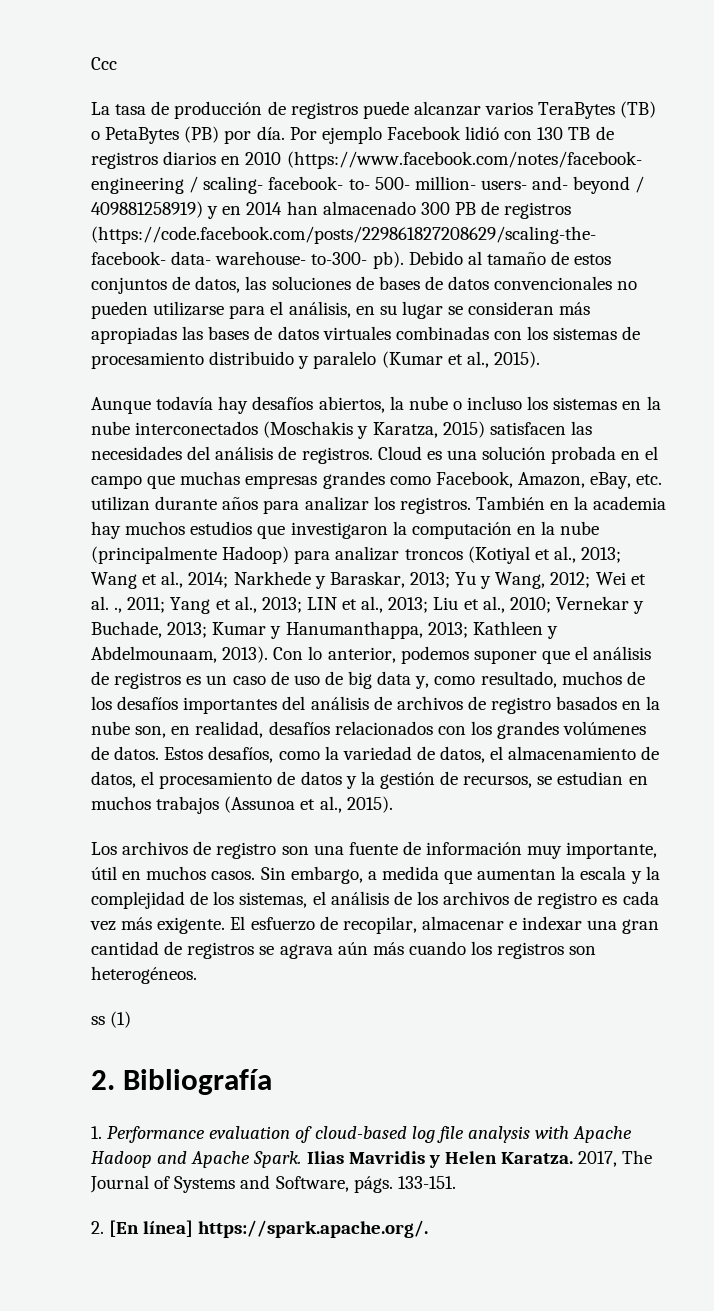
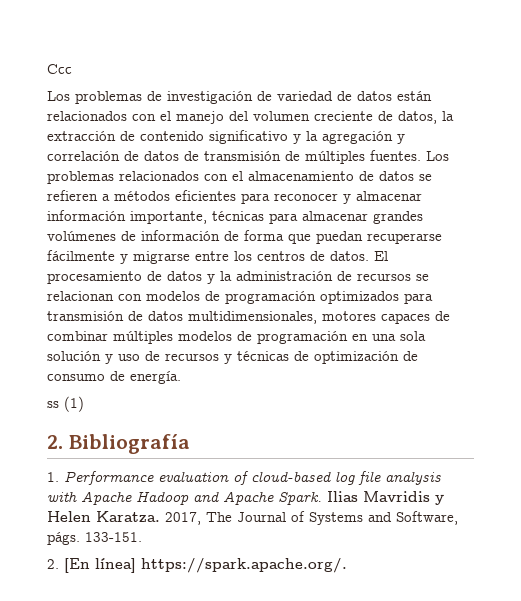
[91,101,657,119] [91,126,614,144] [91,151,642,169] [91,176,645,194] [91,201,572,219] [91,226,596,244] [91,251,612,269] [91,276,638,294] [91,301,591,319] [91,326,641,344] [91,351,540,369] [91,396,661,414] [91,421,592,439] [91,446,659,464] [91,471,663,489] [91,496,667,514] [91,521,600,539] [91,546,622,564] [91,571,646,589] [91,596,645,614] [91,621,558,639] [91,646,652,664] [91,671,645,689] [91,696,661,714] [91,721,647,739] [91,746,660,763] [91,771,155,788] La tasa de producción de registros puede alcanzar varios TeraBytes (TB) o PetaBytes (PB) por día. Por ejemplo Facebook lidió con 130 TB de registros diarios en 2010 (https://www.facebook.com/notes/facebook- engineering / scaling- facebook- to- 500- million- users- and- beyond / 409881258919) y en 2014 han almacenado 300 PB de registros (https://code.facebook.com/posts/229861827208629/scaling-the- facebook- data- warehouse- to-300- pb). Debido al tamaño de estos conjuntos de datos, las soluciones de bases de datos convencionales no pueden utilizarse para el análisis, en su lugar se consideran más apropiadas las bases de datos virtuales combinadas con los sistemas de procesamiento distribuido y paralelo (Kumar et al., 2015). // Aunque todavía hay desafíos abiertos, la nube o incluso los sistemas en la nube interconectados (Moschakis y Karatza, 2015) satisfacen las necesidades del análisis de registros. Cloud es una solución probada en el campo que muchas empresas grandes como Facebook, Amazon, eBay, etc. utilizan durante años para analizar los registros. También en la academia hay muchos estudios que investigaron la computación en la nube (principalmente Hadoop) para analizar troncos (Kotiyal et al., 2013; Wang et al., 2014; Narkhede y Baraskar, 2013; Yu y Wang, 2012; Wei et al. ., 2011; Yang et al., 2013; LIN et al., 2013; Liu et al., 2010; Vernekar y Buchade, 2013; Kumar y Hanumanthappa, 2013; Kathleen y Abdelmounaam, 2013). Con lo anterior, podemos suponer que el análisis de registros es un caso de uso de big data y, como resultado, muchos de los desafíos importantes del análisis de archivos de registro basados en la nube son, en realidad, desafíos relacionados con los grandes volúmenes de datos. Estos desafíos, como la variedad de datos, el almacenamiento de datos, el -> [47,91,432,104] [47,111,454,124] [47,130,405,144] [47,150,449,164] [47,171,432,184] [47,190,422,204] [47,210,423,224] [47,230,442,244] [47,250,388,264] Los problemas de investigación de variedad de datos están relacionados con el manejo del volumen creciente de datos, la extracción de contenido significativo y la agregación y correlación de datos de transmisión de múltiples fuentes. Los problemas relacionados con el almacenamiento de datos se refieren a métodos eficientes para reconocer y almacenar información importante, técnicas para almacenar grandes volúmenes de información de forma que puedan recuperarse fácilmente y migrarse entre los centros de datos. El
[379,771,648,789] [91,796,393,814] [91,841,658,859] [91,866,660,884] [91,891,659,909] [90,916,660,934] [91,941,597,959] [91,966,197,984] gestión de recursos, se estudian en muchos trabajos (Assunoa et al., 2015). // Los archivos de registro son una fuente de información muy importante, útil en muchos casos. Sin embargo, a medida que aumentan la escala y la complejidad de los sistemas, el análisis de los archivos de registro es cada vez más exigente. El esfuerzo de recopilar, almacenar e indexar una gran cantidad de registros se agrava aún más cuando los registros son heterogéneos. -> [236,271,429,281] [47,291,433,304] [47,311,450,324] [47,331,426,344] [47,351,418,364] [47,371,181,384] administración de recursos se relacionan con modelos de programación optimizados para transmisión de datos multidimensionales, motores capaces de combinar múltiples modelos de programación en una sola solución y uso de recursos y técnicas de optimización de consumo de energía.

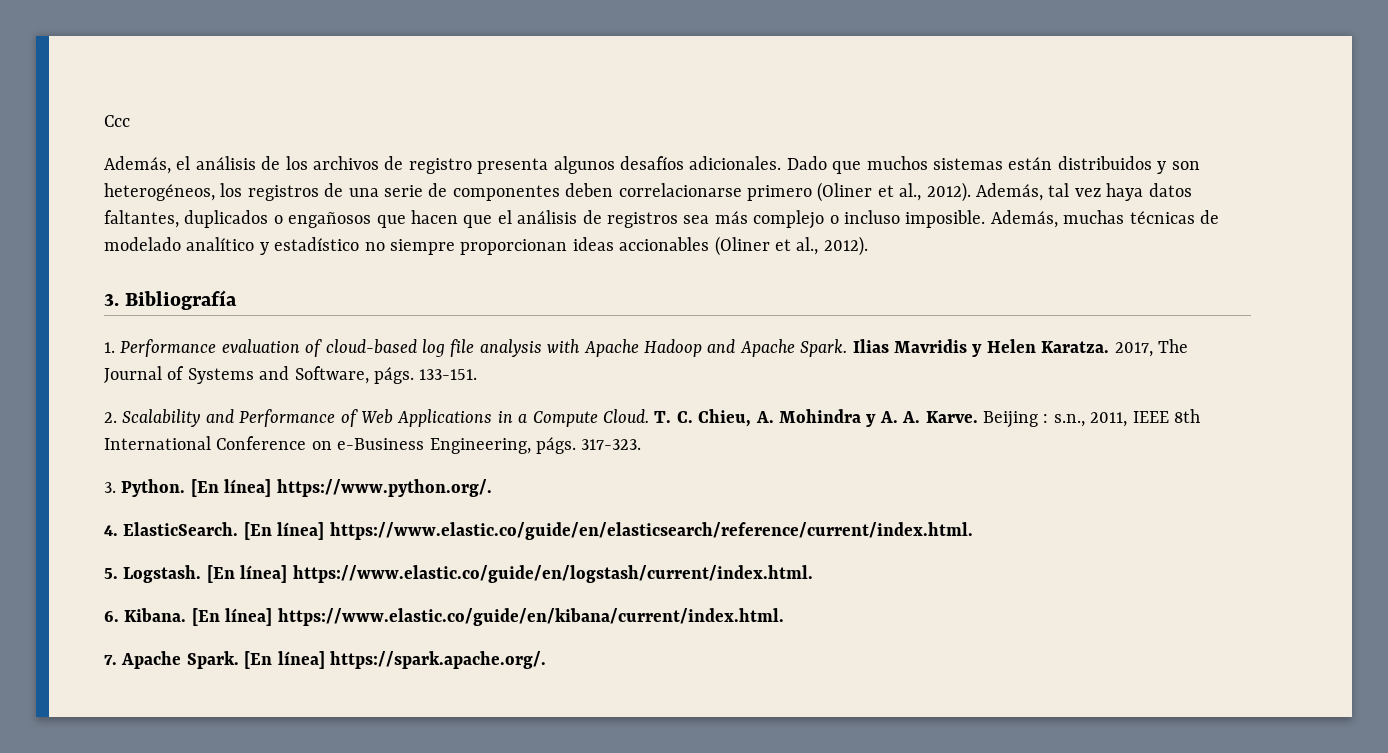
[47,91,432,104] [47,111,454,124] [47,130,405,144] [47,150,449,164] [47,171,432,184] [47,190,422,204] [47,210,423,224] [47,230,442,244] [47,250,388,264] [47,271,429,284] [47,291,433,304] [47,311,450,324] [47,331,426,344] [47,351,418,364] [47,371,181,384] [47,396,84,412] [47,435,63,449] Los problemas de investigación de variedad de datos están relacionados con el manejo del volumen creciente de datos, la extracción de contenido significativo y la agregación y correlación de datos de transmisión de múltiples fuentes. Los problemas relacionados con el almacenamiento de datos se refieren a métodos eficientes para reconocer y almacenar información importante, técnicas para almacenar grandes volúmenes de información de forma que puedan recuperarse fácilmente y migrarse entre los centros de datos. El procesamiento de datos y la administración de recursos se relacionan con modelos de programación optimizados para transmisión de datos multidimensionales, motores capaces de combinar múltiples modelos de programación en una sola solución y uso de recursos y técnicas de optimización de consumo de energía. // ss (1) // 2. -> [104,156,1200,174] [104,182,1192,202] [104,210,1219,229] [104,236,868,256] [104,294,119,306] Además, el análisis de los archivos de registro presenta algunos desafíos adicionales. Dado que muchos sistemas están distribuidos y son heterogéneos, los registros de una serie de componentes deben correlacionarse primero (Oliner et al., 2012). Además, tal vez haya datos faltantes, duplicados o engañosos que hacen que el análisis de registros sea más complejo o incluso imposible. Además, muchas técnicas de modelado analítico y estadístico no siempre proporcionan ideas accionables (Oliner et al., 2012). // 3.
(59, 564) none -> [122,409,1200,428] [104,436,642,454] [104,479,492,497] [104,522,973,540] [104,565,813,583] [104,608,784,626] [104,651,239,669] Scalability and Performance of Web Applications in a Compute Cloud. T. C. Chieu, A. Mohindra y A. A. Karve. Beijing : s.n., 2011, IEEE 8th International Conference on e-Business Engineering, págs. 317-323. // 3. Python. [En línea] https://www.python.org/. // 4. ElasticSearch. [En línea] https://www.elastic.co/guide/en/elasticsearch/reference/current/index.html. // 5. Logstash. [En línea] https://www.elastic.co/guide/en/logstash/current/index.html. // 6. Kibana. [En línea] https://www.elastic.co/guide/en/kibana/current/index.html. // 7. Apache Spark.

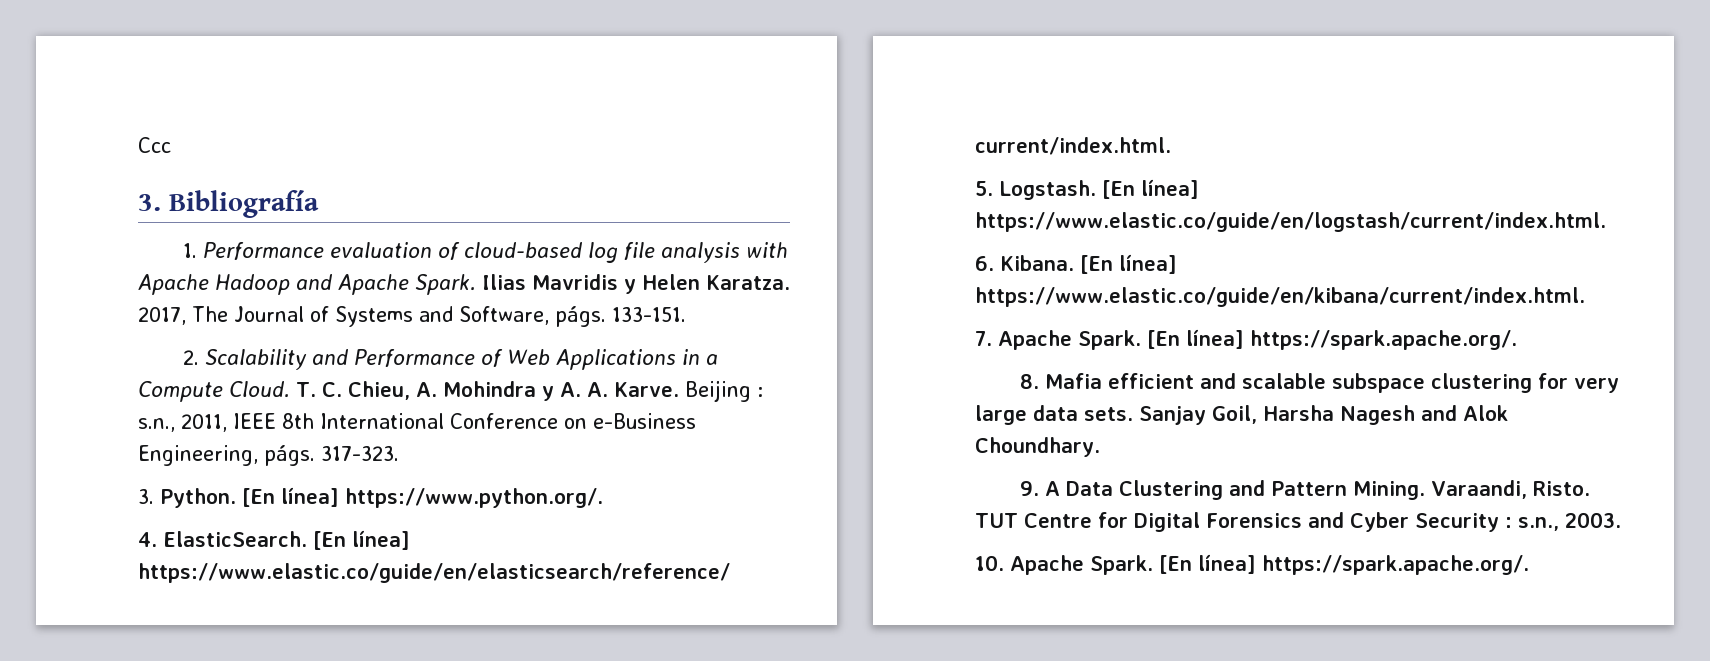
[104,156,1200,174] [104,182,1192,202] [104,210,1219,229] [104,236,868,256] // Además, el análisis de los archivos de registro presenta algunos desafíos adicionales. Dado que muchos sistemas están distribuidos y son heterogéneos, los registros de una serie de componentes deben correlacionarse primero (Oliner et al., 2012). Además, tal vez haya datos faltantes, duplicados o engañosos que hacen que el análisis de registros sea más complejo o incluso imposible. Además, muchas técnicas de modelado analítico y estadístico no siempre proporcionan ideas accionables (Oliner et al., 2012). -> (171, 145) none
(546, 660) none -> [1020,373,1620,393] [975,405,1508,425] [975,437,1100,457] [1020,480,1591,500] [975,512,1621,532] [975,554,1529,575] // 8. Mafia efficient and scalable subspace clustering for very large data sets. Sanjay Goil, Harsha Nagesh and Alok Choundhary. // 9. A Data Clustering and Pattern Mining. Varaandi, Risto. TUT Centre for Digital Forensics and Cyber Security : s.n., 2003. // 10. Apache Spark. [En línea] https://spark.apache.org/.

